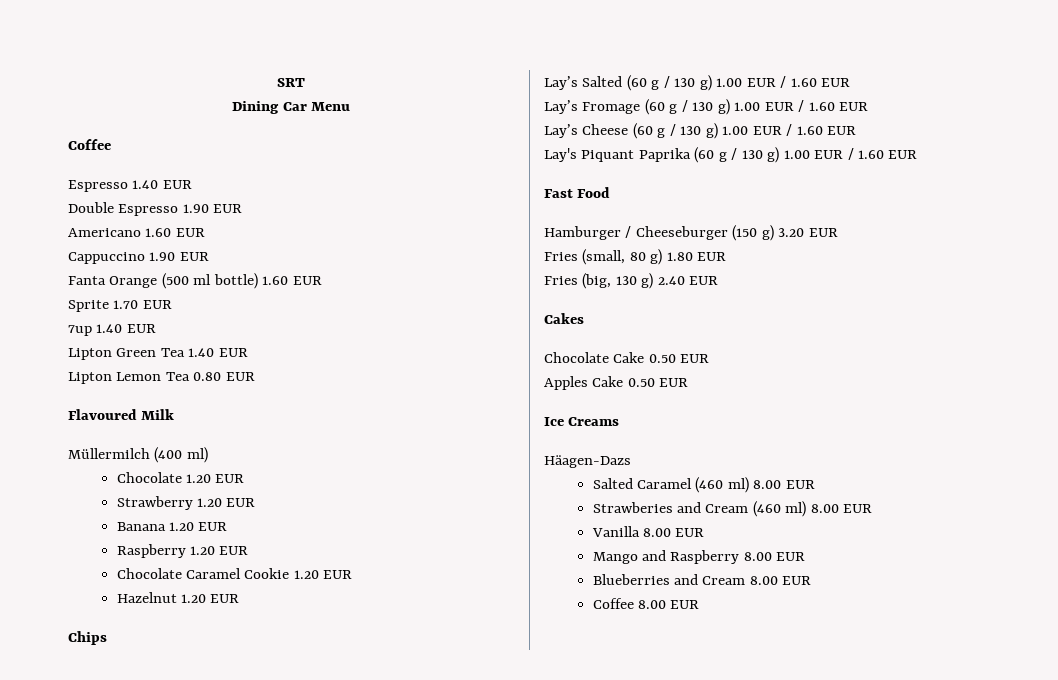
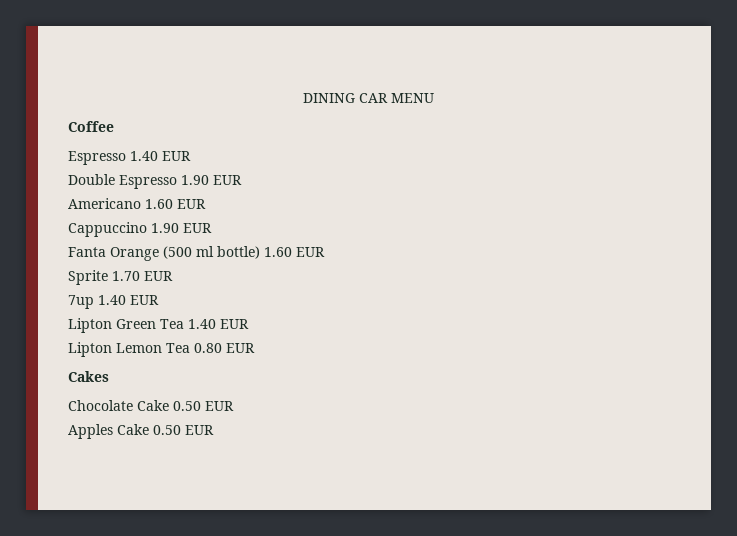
[277,78,305,87] [232,101,350,114] SRT // Dining Car Menu -> [303,93,434,103] DINING CAR MENU
[68,409,175,420] [68,447,208,463] [116,472,245,483] [116,496,256,510] [116,522,228,531] [116,544,249,558] [116,568,353,579] [116,592,240,603] [68,631,107,645] [544,75,851,91] [544,99,869,115] [544,123,857,139] [544,147,918,163] [544,187,611,198] [544,225,838,241] [544,249,727,265] [544,273,719,289] // Flavoured Milk // Müllermilch (400 ml) // Chocolate 1.20 EUR // Strawberry 1.20 EUR // Banana 1.20 EUR // Raspberry 1.20 EUR // Chocolate Caramel Cookie 1.20 EUR // Hazelnut 1.20 EUR // Chips // Lay’s Salted (60 g / 130 g) 1.00 EUR / 1.60 EUR // Lay’s Fromage (60 g / 130 g) 1.00 EUR / 1.60 EUR // Lay’s Cheese (60 g / 130 g) 1.00 EUR / 1.60 EUR // Lay's Piquant Paprika (60 g / 130 g) 1.00 EUR / 1.60 EUR // Fast Food // Hamburger / Cheeseburger (150 g) 3.20 EUR // Fries (small, 80 g) 1.80 EUR // Fries (big, 130 g) 2.40 EUR -> (255, 348) none
[544,417,620,426] [544,455,631,468] [592,477,815,493] [592,501,873,517] [591,526,705,537] [592,550,806,564] [592,574,812,585] [592,598,700,609] // Ice Creams // Häagen-Dazs // Salted Caramel (460 ml) 8.00 EUR // Strawberies and Cream (460 ml) 8.00 EUR // Vanilla 8.00 EUR // Mango and Raspberry 8.00 EUR // Blueberries and Cream 8.00 EUR // Coffee 8.00 EUR -> (214, 430) none

